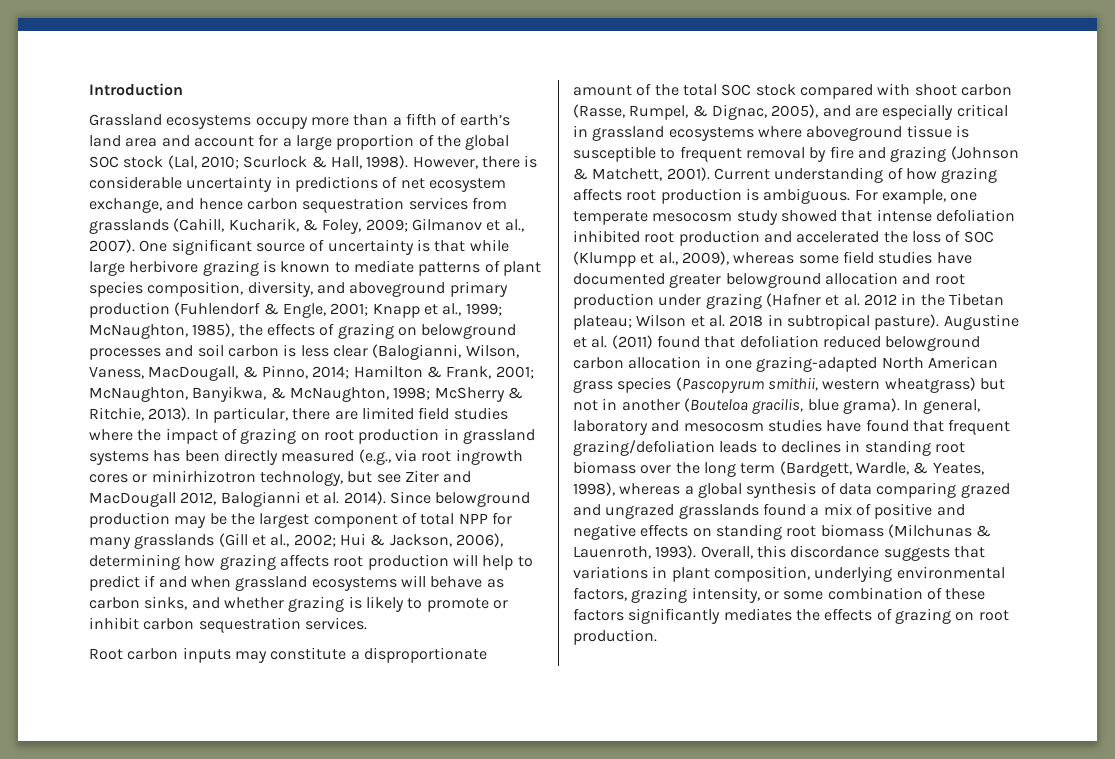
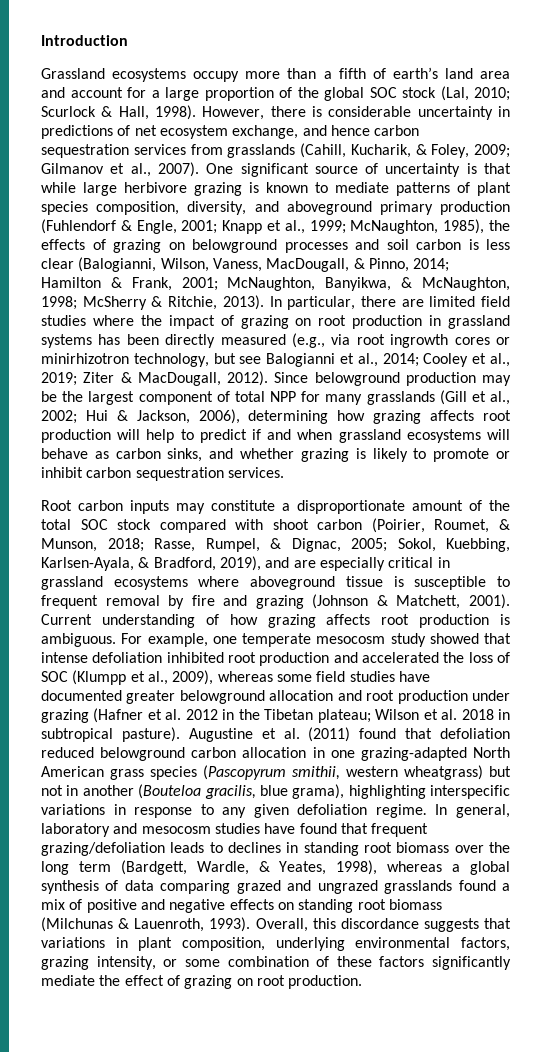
[404,470,472,483] [89,491,386,507] Ziter and MacDougall 2012, Balogianni et al. 2014). -> [266,353,511,367] [41,371,268,386] Balogianni et al., 2014; Cooley et al., 2019; Ziter & MacDougall, 2012).
[573,104,819,120] (Rasse, Rumpel, & Dignac, 2005), -> [371,518,510,533] [41,538,510,552] [41,556,261,571] (Poirier, Roumet, & Munson, 2018; Rasse, Rumpel, & Dignac, 2005; Sokol, Kuebbing, Karlsen-Ayala, & Bradford, 2019),
[842,398,900,414] grama). -> [292,784,510,799] [41,804,427,818] grama), highlighting interspecific variations in response to any given defoliation regime.
[723,608,873,621] mediates the effects -> [41,975,164,986] mediate the effect

